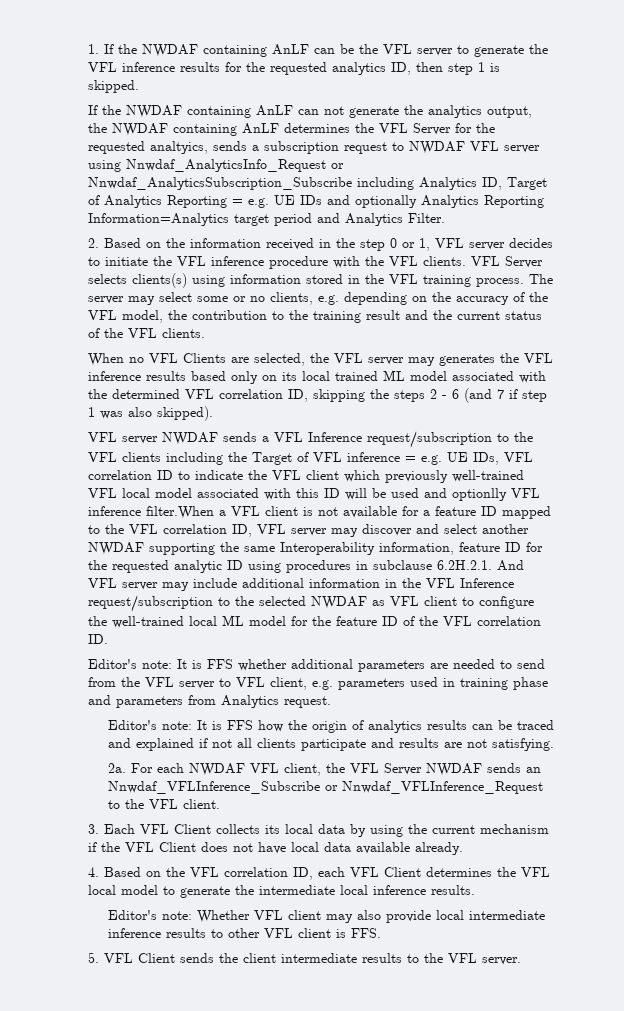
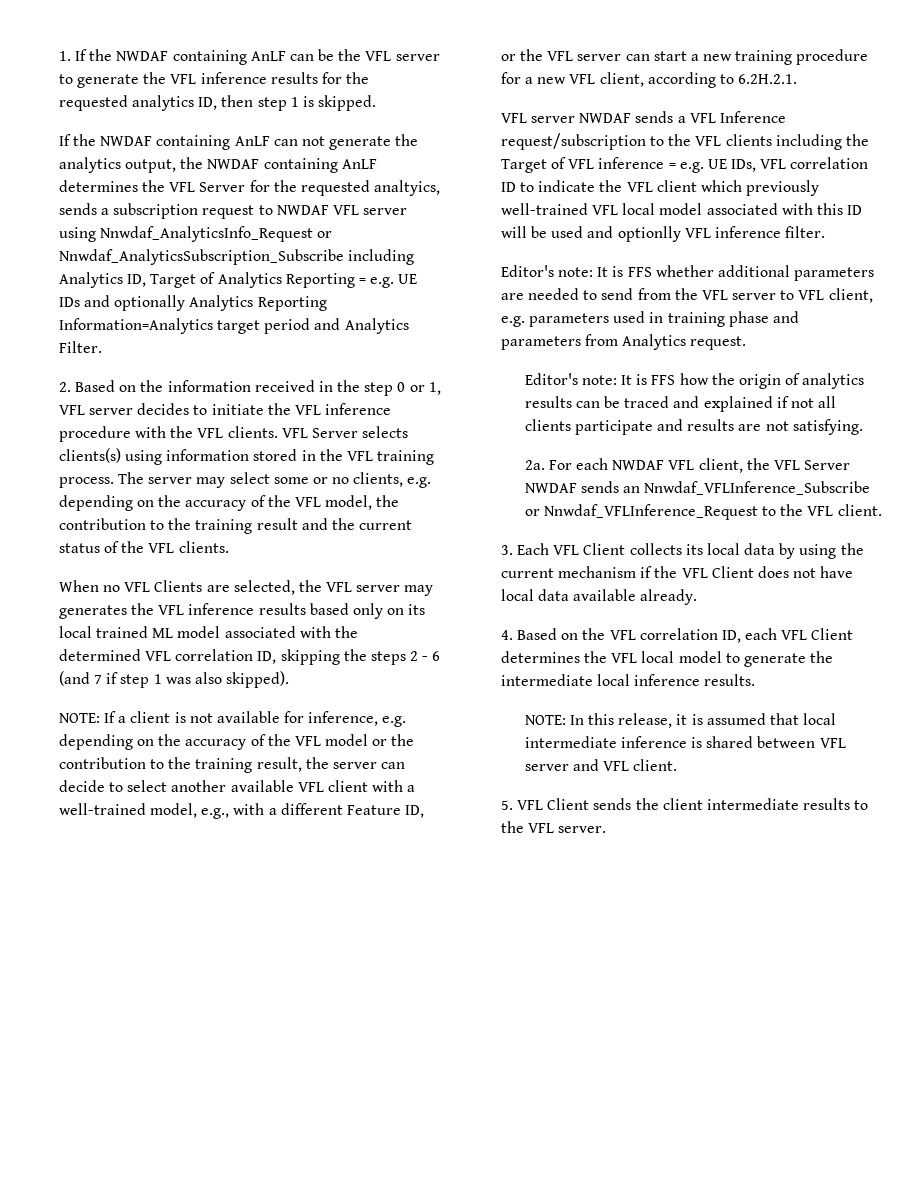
(214, 413) none -> [58,711,407,727] [58,734,415,750] [58,757,406,773] [58,780,416,792] [58,803,425,819] [500,49,869,65] [500,72,798,88] // NOTE: If a client is not available for inference, e.g. depending on the accuracy of the VFL model or the contribution to the training result, the server can decide to select another available VFL client with a well-trained model, e.g., with a different Feature ID, or the VFL server can start a new training procedure for a new VFL client, according to 6.2H.2.1.
[146,506,552,519] [88,524,530,537] [88,542,544,555] [88,560,525,573] [88,578,515,591] [88,595,535,612] [88,615,542,628] [88,634,109,644] filter.When a VFL client is not available for a feature ID mapped to the VFL correlation ID, VFL server may discover and select another NWDAF supporting the same Interoperability information, feature ID for the requested analytic ID using procedures in subclause 6.2H.2.1. And VFL server may include additional information in the VFL Inference request/subscription to the selected NWDAF as VFL client to configure the well-trained local ML model for the feature ID of the VFL correlation ID. -> [785,226,826,238] filter.
[107,910,545,923] [107,928,381,938] Editor's note: Whether VFL client may also provide local intermediate inference results to other VFL client is FFS. -> [524,713,837,728] [524,736,846,748] [524,759,678,771] NOTE: In this release, it is assumed that local intermediate inference is shared between VFL server and VFL client.

